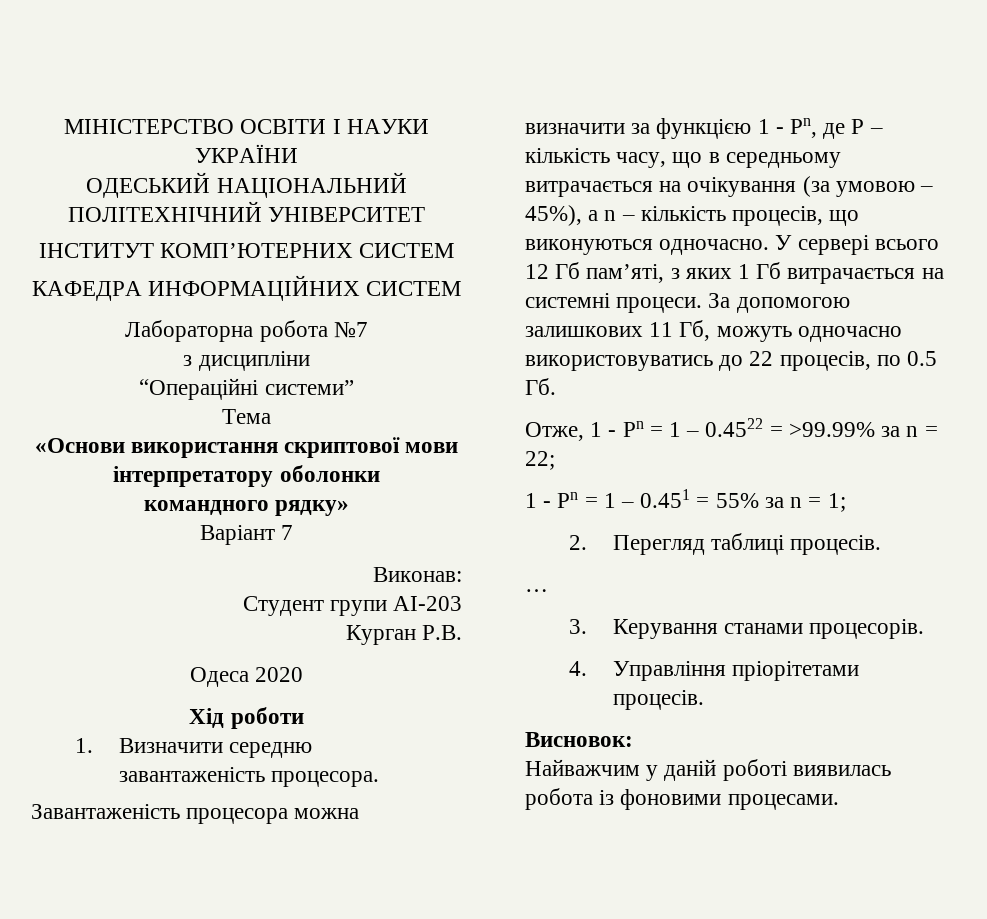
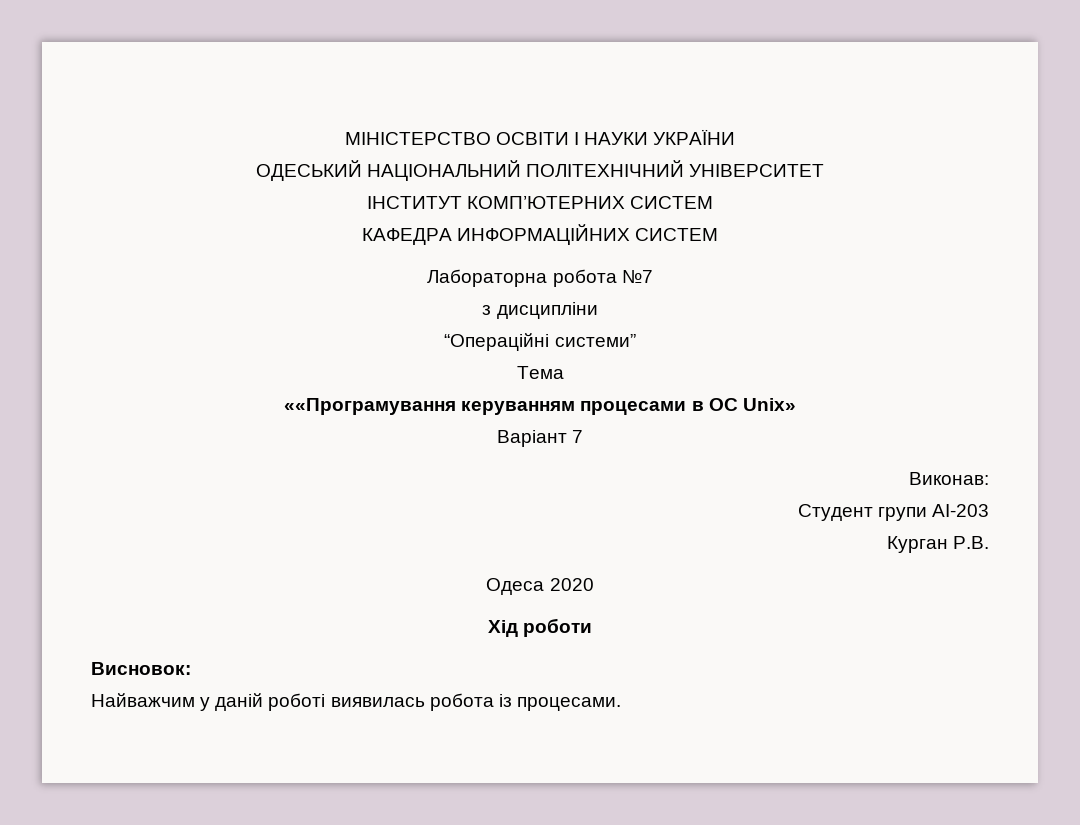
[34,437,459,458] [113,465,380,487] [143,500,350,516] «Основи використання скриптової мови інтерпретатору оболонки // командного рядку» -> [284,398,796,415] ««Програмування керуванням процесами в ОС Unix»
[74,738,313,758] [118,767,380,787] [31,804,360,824] [525,118,883,139] [525,148,841,168] [525,176,934,197] [525,205,860,226] [525,235,939,255] [525,262,944,284] [525,293,850,313] [525,320,902,342] [525,351,938,371] [525,378,556,395] [525,418,938,441] [525,451,555,470] [525,489,846,512] [568,533,882,555] [525,589,548,592] [568,619,925,639] [568,661,860,681] [612,690,704,710] // 1. Визначити середню завантаженість процесора. // Завантаженість процесора можна визначити за функцією 1 - Pn, де P – кількість часу, що в середньому витрачається на очікування (за умовою – 45%), а n – кількість процесів, що виконуються одночасно. У сервері всього 12 Гб пам’яті, з яких 1 Гб витрачається на системні процеси. За допомогою залишкових 11 Гб, можуть одночасно використовуватись до 22 процесів, по 0.5 Гб. // Отже, 1 - Pn = 1 – 0.4522 = >99.99% за n = 22; // 1 - Pn = 1 – 0.451 = 55% за n = 1; // 2. Перегляд таблиці процесів. // … // 3. Керування станами процесорів. // 4. Управління пріорітетами процесів. -> (593, 627) none
[620,789,722,810] фоновими -> (512, 700) none

